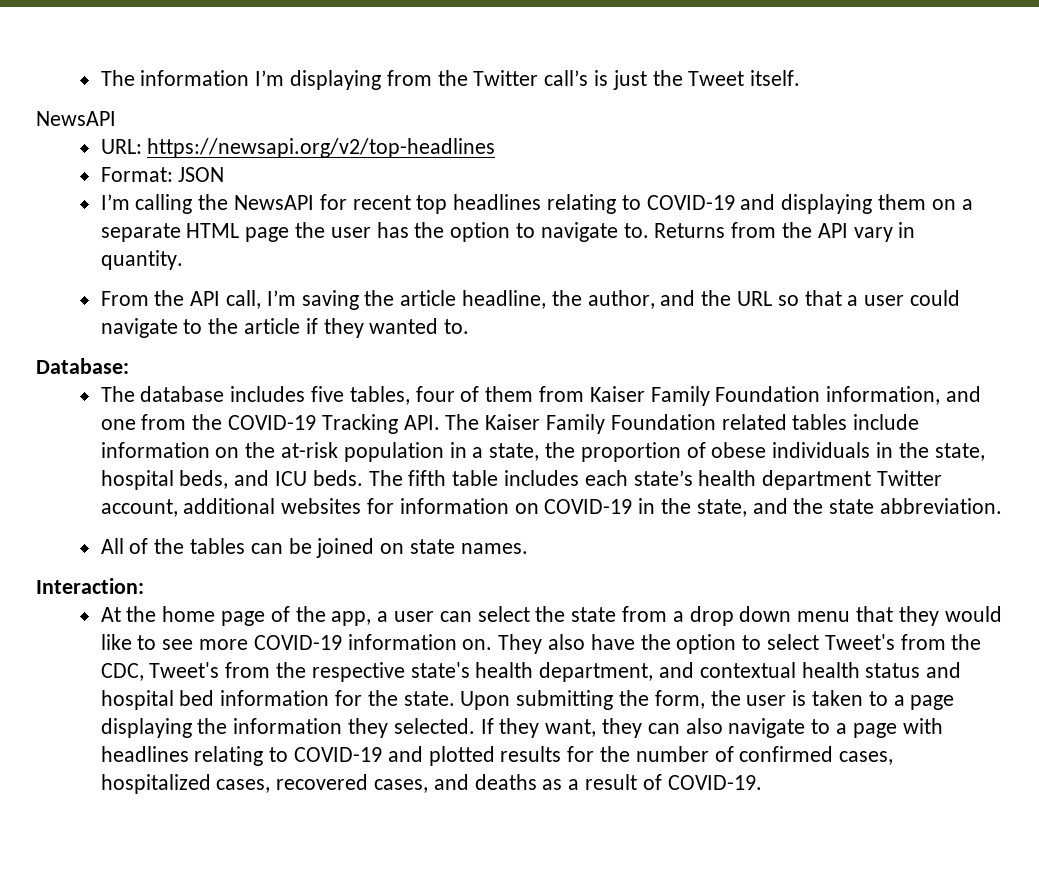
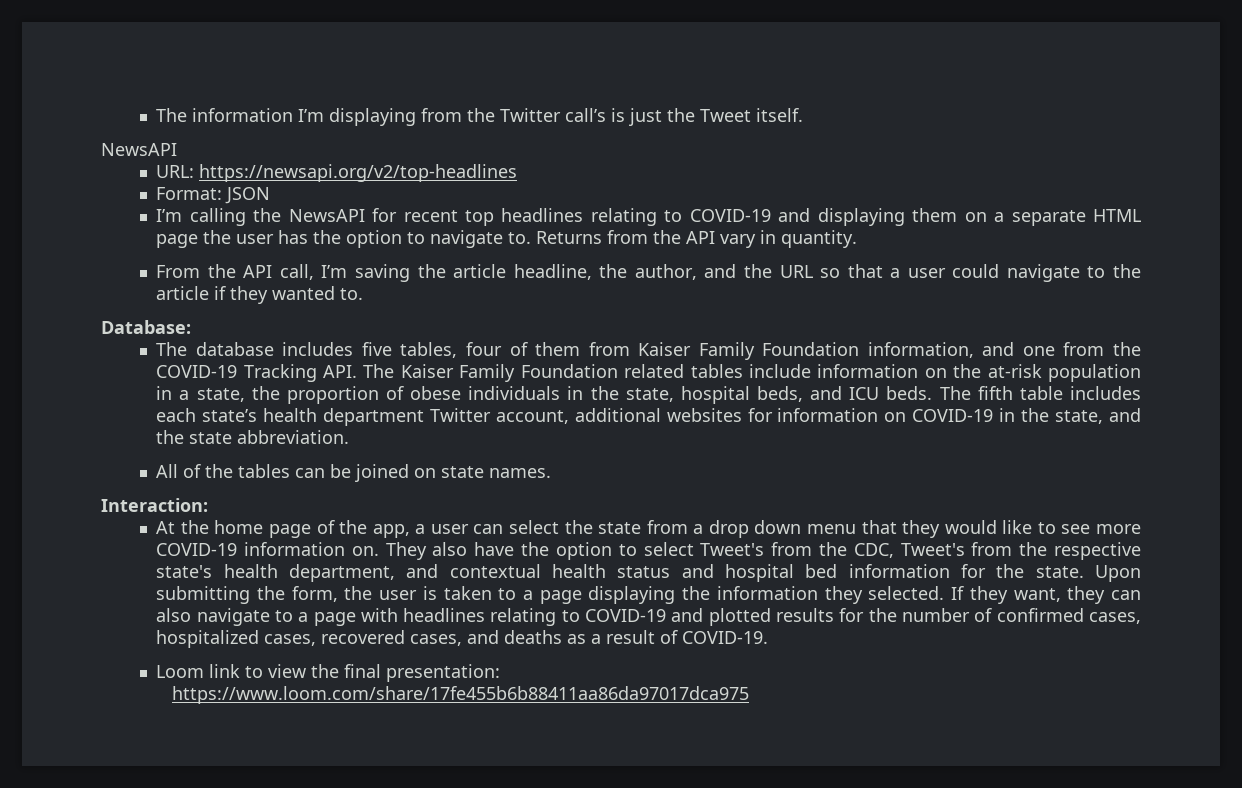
(762, 782) none -> [156,664,501,682] [171,686,749,704] // Loom link to view the final presentation: // https://www.loom.com/share/17fe455b6b88411aa86da97017dca975

